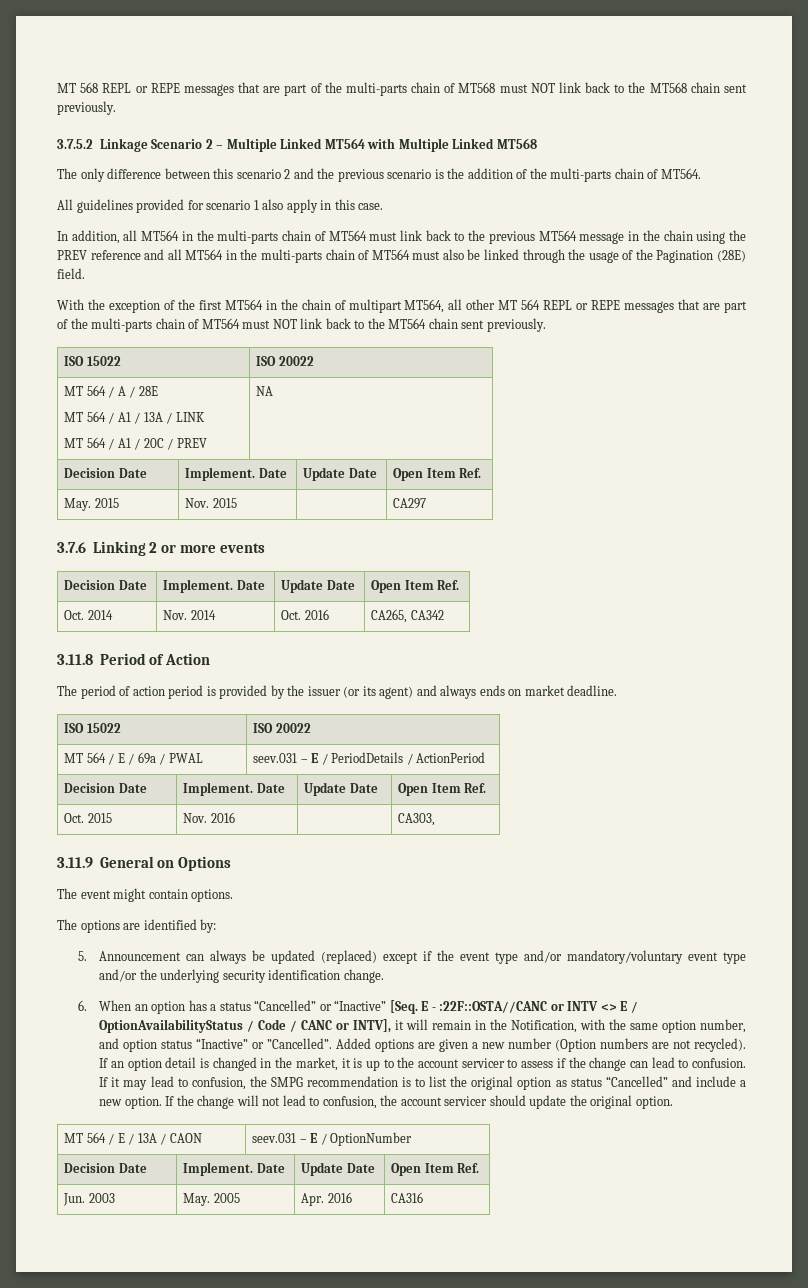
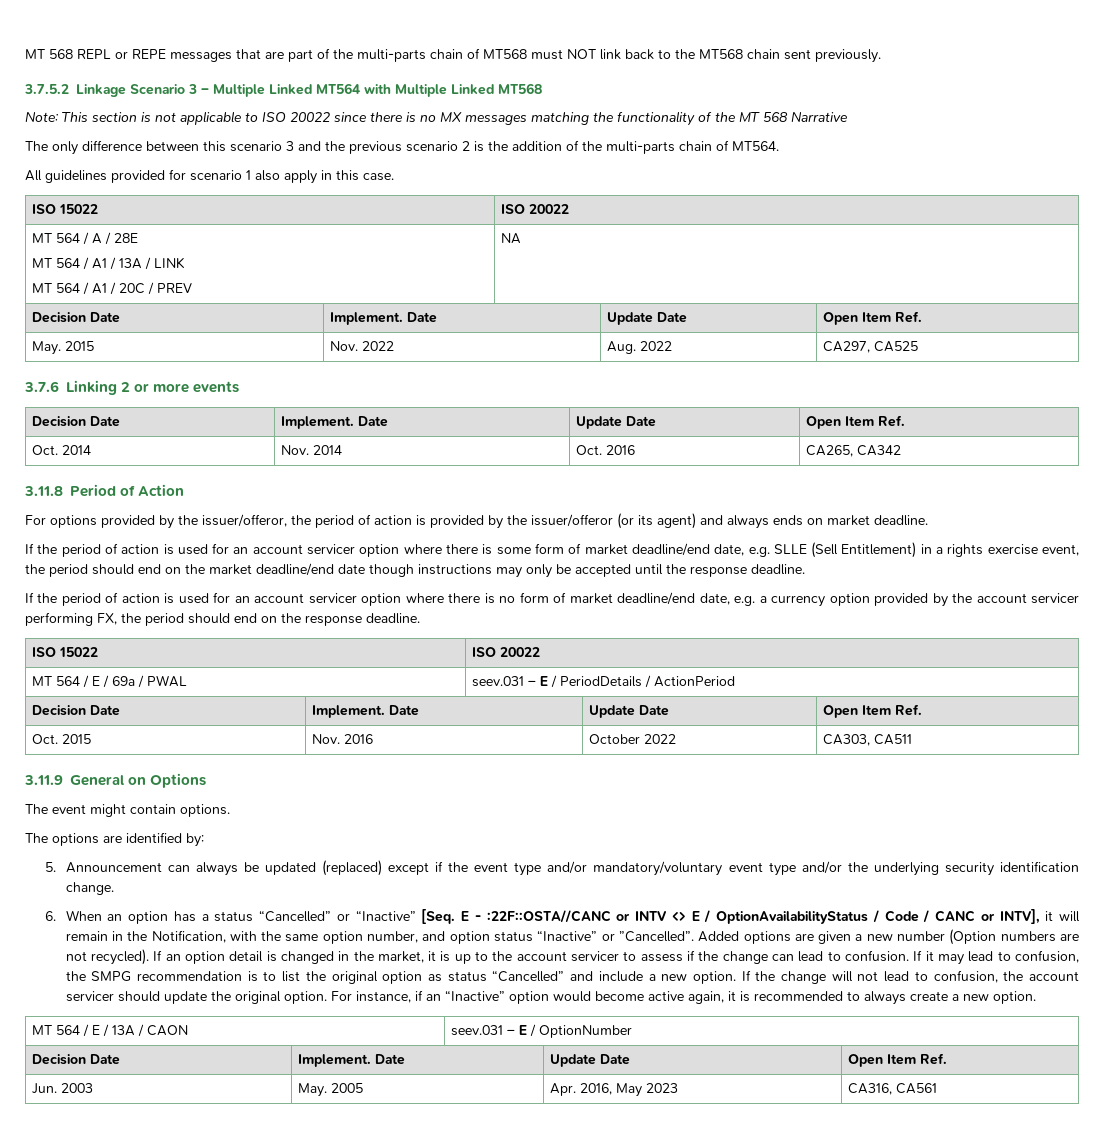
[205,139,213,149] 2 -> [188,84,197,94] 3
(537, 143) none -> [25,111,848,126] // Note: This section is not applicable to ISO 20022 since there is no MX messages matching the functionality of the MT 568 Narrative
[284,169,291,179] 2 -> [286,141,294,151] 3
(432, 174) none -> [462,141,470,151] 2
[57,230,747,244] [57,249,746,263] [57,268,85,279] [57,299,747,313] [57,318,546,332] // In addition, all MT564 in the multi-parts chain of MT564 must link back to the previous MT564 message in the chain using the PREV reference and all MT564 in the multi-parts chain of MT564 must also be linked through the usage of the Pagination (28E) field. // With the exception of the first MT564 in the chain of multipart MT564, all other MT 564 REPL or REPE messages that are part of the multi-parts chain of MT564 must NOT link back to the MT564 chain sent previously. -> (394, 177) none
[212,498,237,508] [393,498,427,509] 2015 | | CA297 -> [361,341,394,351] [606,341,672,354] [822,341,918,353] 2022 | Aug. 2022 | CA297, CA525
[57,685,204,699] The period of action period -> [25,514,412,529] For options provided by the issuer/offeror, the period of action
[307,686,341,696] issuer -> [531,514,613,527] issuer/offeror
(618, 690) none -> [25,542,1079,558] [25,563,805,578] [25,592,1079,607] [25,612,420,626] // If the period of action is used for an account servicer option where there is some form of market deadline/end date, e.g. SLLE (Sell Entitlement) in a rights exercise event, the period should end on the market deadline/end date though instructions may only be accepted until the response deadline. // If the period of action is used for an account servicer option where there is no form of market deadline/end date, e.g. a currency option provided by the account servicer performing FX, the period should end on the response deadline.
(235, 817) none -> [588,734,676,744] October 2022
(436, 819) none -> [873,734,912,745] CA511
(673, 1102) none -> [330,990,1036,1005] For instance, if an “Inactive” option would become active again, it is recommended to always create a new option.
[327,1192,352,1203] [391,1192,424,1203] 2016 | CA316 -> [579,1083,678,1097] [847,1083,937,1095] 2016, May 2023 | CA316, CA561

